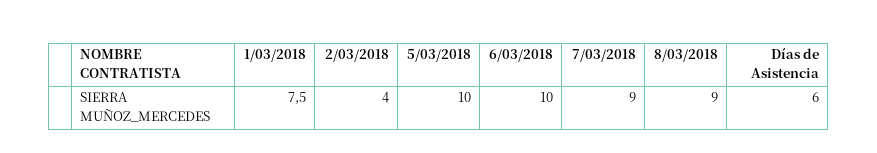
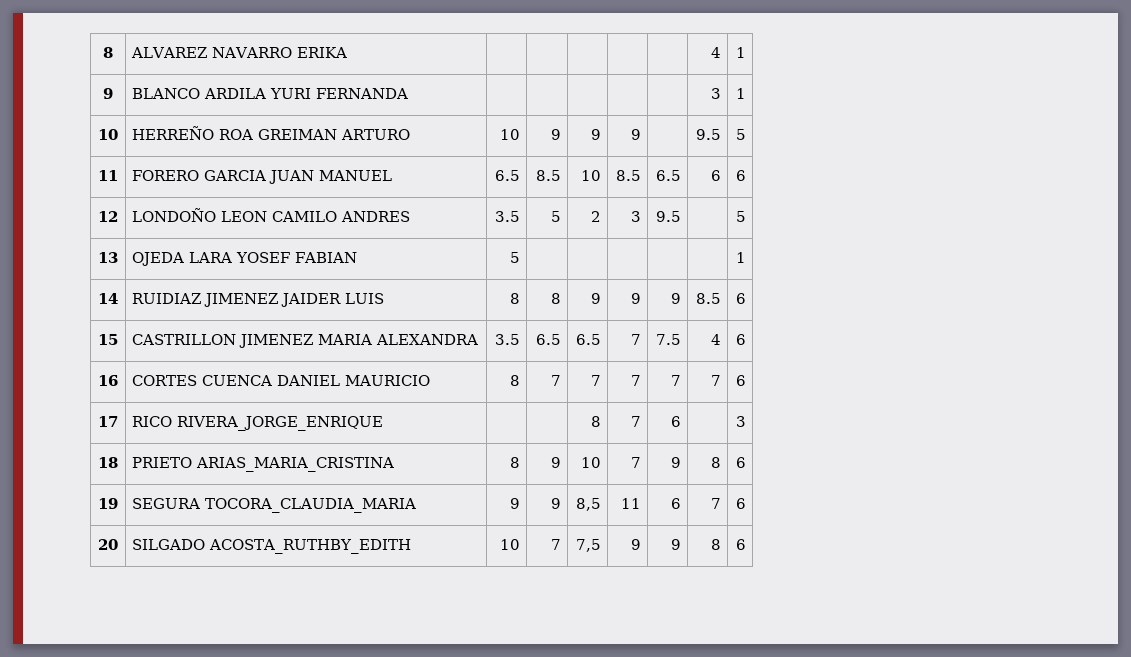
[79,49,142,59] [79,68,181,78] [244,49,307,62] [325,49,390,62] [407,49,472,62] [489,49,554,62] [572,49,637,62] [654,49,719,62] [770,48,820,59] [751,68,820,78] [79,92,128,102] [79,109,210,122] [288,92,307,104] [382,92,390,103] [458,92,472,102] [540,92,554,102] [629,92,637,102] [711,92,719,102] | NOMBRE CONTRATISTA | 1/03/2018 | 2/03/2018 | 5/03/2018 | 6/03/2018 | 7/03/2018 | 8/03/2018 | Días de Asistencia // | SIERRA MUÑOZ_MERCEDES | 7,5 | 4 | 10 | 10 | 9 | 9 -> [103,47,113,58] [131,47,347,58] [710,47,721,58] [735,47,746,58] [103,88,113,99] [132,88,409,99] [710,88,721,99] [735,88,746,99] [98,129,118,140] [132,126,411,140] [499,129,520,140] [550,129,561,140] [590,129,601,140] [630,129,641,140] [695,129,721,140] [735,129,746,140] [98,170,118,181] [132,170,393,184] [494,170,520,181] [535,170,561,181] [580,170,601,181] [615,170,641,181] [655,170,681,181] [710,170,721,181] [735,170,746,181] [98,211,118,222] [132,208,411,222] [494,211,520,222] [550,211,561,222] [590,211,601,222] [630,211,641,222] [655,211,681,222] [735,211,746,222] [98,252,118,263] [132,252,358,266] [509,252,520,263] [735,252,746,263] [98,293,118,304] [132,293,385,307] [509,293,520,304] [550,293,561,304] [590,293,601,304] [630,293,641,304] [670,293,681,304] [695,293,721,304] [735,293,746,304] [98,334,118,345] [132,334,479,348] [494,334,520,345] [535,334,561,345] [575,334,601,345] [630,334,641,345] [655,334,681,345] [710,334,721,345] [735,334,746,345] [98,375,118,386] [132,375,431,386] [509,375,520,386] [550,375,561,386] [590,375,601,386] [630,375,641,386] [670,375,681,386] [710,375,721,386] [735,375,746,386] [98,416,118,427] [132,416,384,431] [590,416,601,427] [630,416,641,427] [670,416,681,427] [735,416,746,427] [98,457,118,468] [132,457,395,472] [509,457,520,468] [550,457,561,468] [580,457,601,468] [630,457,641,468] [670,457,681,468] [710,457,721,468] [735,457,746,468] [98,498,118,509] [132,498,417,513] [509,498,520,509] [550,498,561,509] [575,498,601,511] [620,498,641,509] [670,498,681,509] [710,498,721,509] [735,498,746,509] [98,539,118,550] [132,539,412,554] [499,539,520,550] [550,539,561,550] [575,539,601,552] [630,539,641,550] [670,539,681,550] [710,539,721,550] 8 | ALVAREZ NAVARRO ERIKA | | | | | | 4 | 1 // 9 | BLANCO ARDILA YURI FERNANDA | | | | | | 3 | 1 // 10 | HERREÑO ROA GREIMAN ARTURO | 10 | 9 | 9 | 9 | | 9.5 | 5 // 11 | FORERO GARCIA JUAN MANUEL | 6.5 | 8.5 | 10 | 8.5 | 6.5 | 6 | 6 // 12 | LONDOÑO LEON CAMILO ANDRES | 3.5 | 5 | 2 | 3 | 9.5 | | 5 // 13 | OJEDA LARA YOSEF FABIAN | 5 | | | | | | 1 // 14 | RUIDIAZ JIMENEZ JAIDER LUIS | 8 | 8 | 9 | 9 | 9 | 8.5 | 6 // 15 | CASTRILLON JIMENEZ MARIA ALEXANDRA | 3.5 | 6.5 | 6.5 | 7 | 7.5 | 4 | 6 // 16 | CORTES CUENCA DANIEL MAURICIO | 8 | 7 | 7 | 7 | 7 | 7 | 6 // 17 | RICO RIVERA_JORGE_ENRIQUE | | | 8 | 7 | 6 | | 3 // 18 | PRIETO ARIAS_MARIA_CRISTINA | 8 | 9 | 10 | 7 | 9 | 8 | 6 // 19 | SEGURA TOCORA_CLAUDIA_MARIA | 9 | 9 | 8,5 | 11 | 6 | 7 | 6 // 20 | SILGADO ACOSTA_RUTHBY_EDITH | 10 | 7 | 7,5 | 9 | 9 | 8

